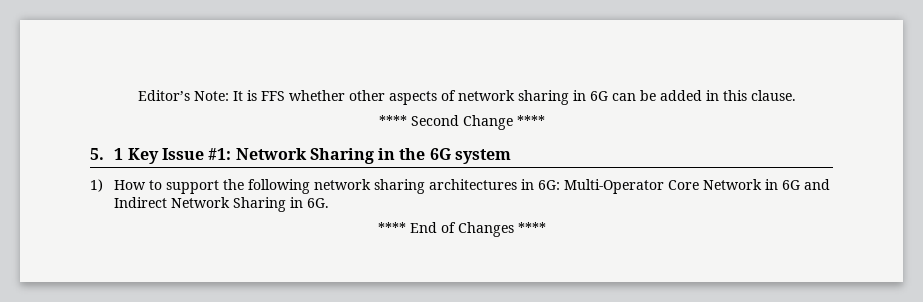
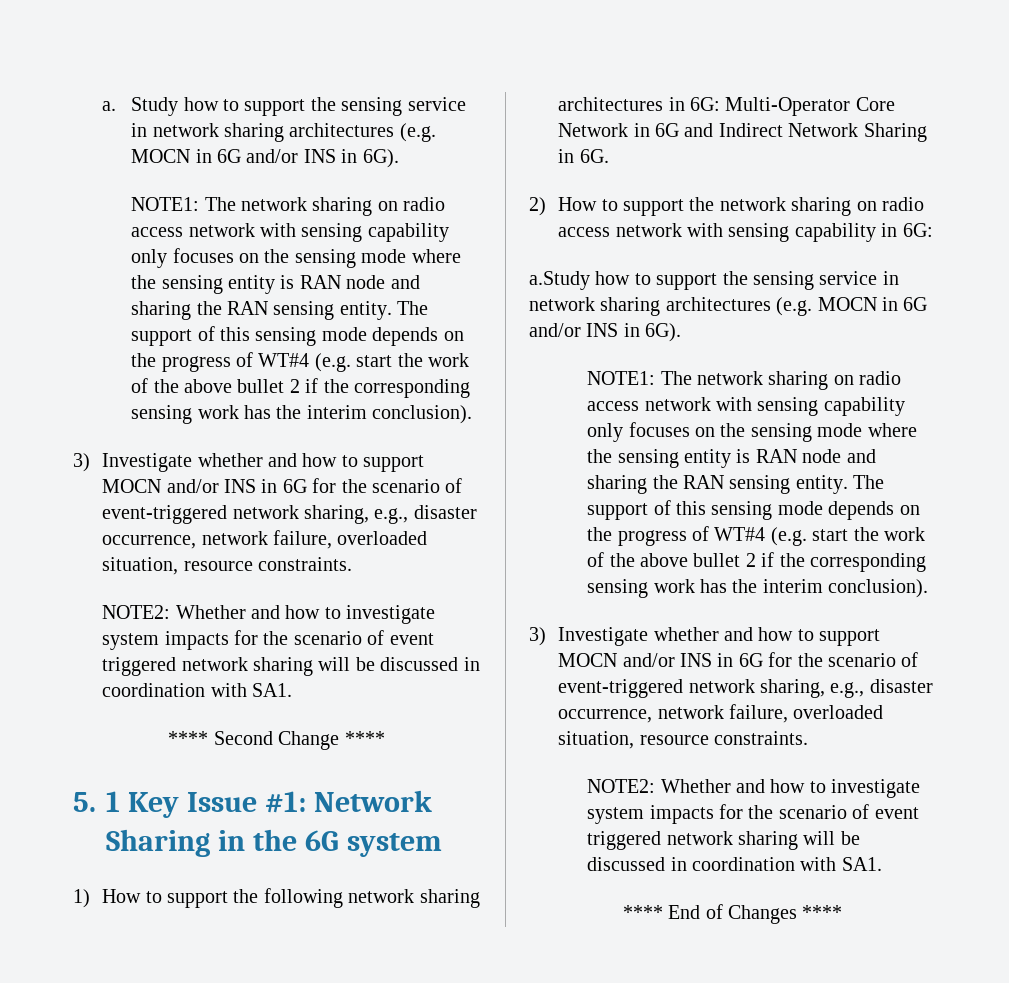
[138,90,797,105] Editor’s Note: It is FFS whether other aspects of network sharing in 6G can be added in this clause. -> [102,97,466,116] [131,123,436,142] [131,149,399,168] [131,197,446,216] [131,223,449,242] [131,248,461,268] [131,275,420,294] [131,301,429,320] [131,326,464,346] [131,352,470,372] [131,378,471,398] [131,405,473,424] [73,453,425,472] [102,478,463,493] [102,505,477,524] [102,530,428,549] [102,557,352,575] [102,605,436,624] [102,630,434,650] [102,657,480,676] [102,683,292,697] a. Study how to support the sensing service in network sharing architectures (e.g. MOCN in 6G and/or INS in 6G). // NOTE1: The network sharing on radio access network with sensing capability only focuses on the sensing mode where the sensing entity is RAN node and sharing the RAN sensing entity. The support of this sensing mode depends on the progress of WT#4 (e.g. start the work of the above bullet 2 if the corresponding sensing work has the interim conclusion). // 3) Investigate whether and how to support MOCN and/or INS in 6G for the scenario of event-triggered network sharing, e.g., disaster occurrence, network failure, overloaded situation, resource constraints. // NOTE2: Whether and how to investigate system impacts for the scenario of event triggered network sharing will be discussed in coordination with SA1.
(330, 203) none -> [529,197,924,216] [558,223,933,242] [529,271,899,290] [529,297,928,316] [529,323,682,342] [587,371,902,390] [587,397,905,416] [587,422,917,442] [587,449,876,468] [587,475,885,494] [587,500,920,520] [587,526,926,546] [587,552,927,572] [587,579,929,598] [529,627,881,646] [558,652,919,667] [558,679,933,698] [558,704,884,723] [558,731,808,749] [587,779,921,798] [587,804,919,824] [587,831,860,850] [587,857,882,871] // 2) How to support the network sharing on radio access network with sensing capability in 6G: // a.Study how to support the sensing service in network sharing architectures (e.g. MOCN in 6G and/or INS in 6G). // NOTE1: The network sharing on radio access network with sensing capability only focuses on the sensing mode where the sensing entity is RAN node and sharing the RAN sensing entity. The support of this sensing mode depends on the progress of WT#4 (e.g. start the work of the above bullet 2 if the corresponding sensing work has the interim conclusion). // 3) Investigate whether and how to support MOCN and/or INS in 6G for the scenario of event-triggered network sharing, e.g., disaster occurrence, network failure, overloaded situation, resource constraints. // NOTE2: Whether and how to investigate system impacts for the scenario of event triggered network sharing will be discussed in coordination with SA1.

